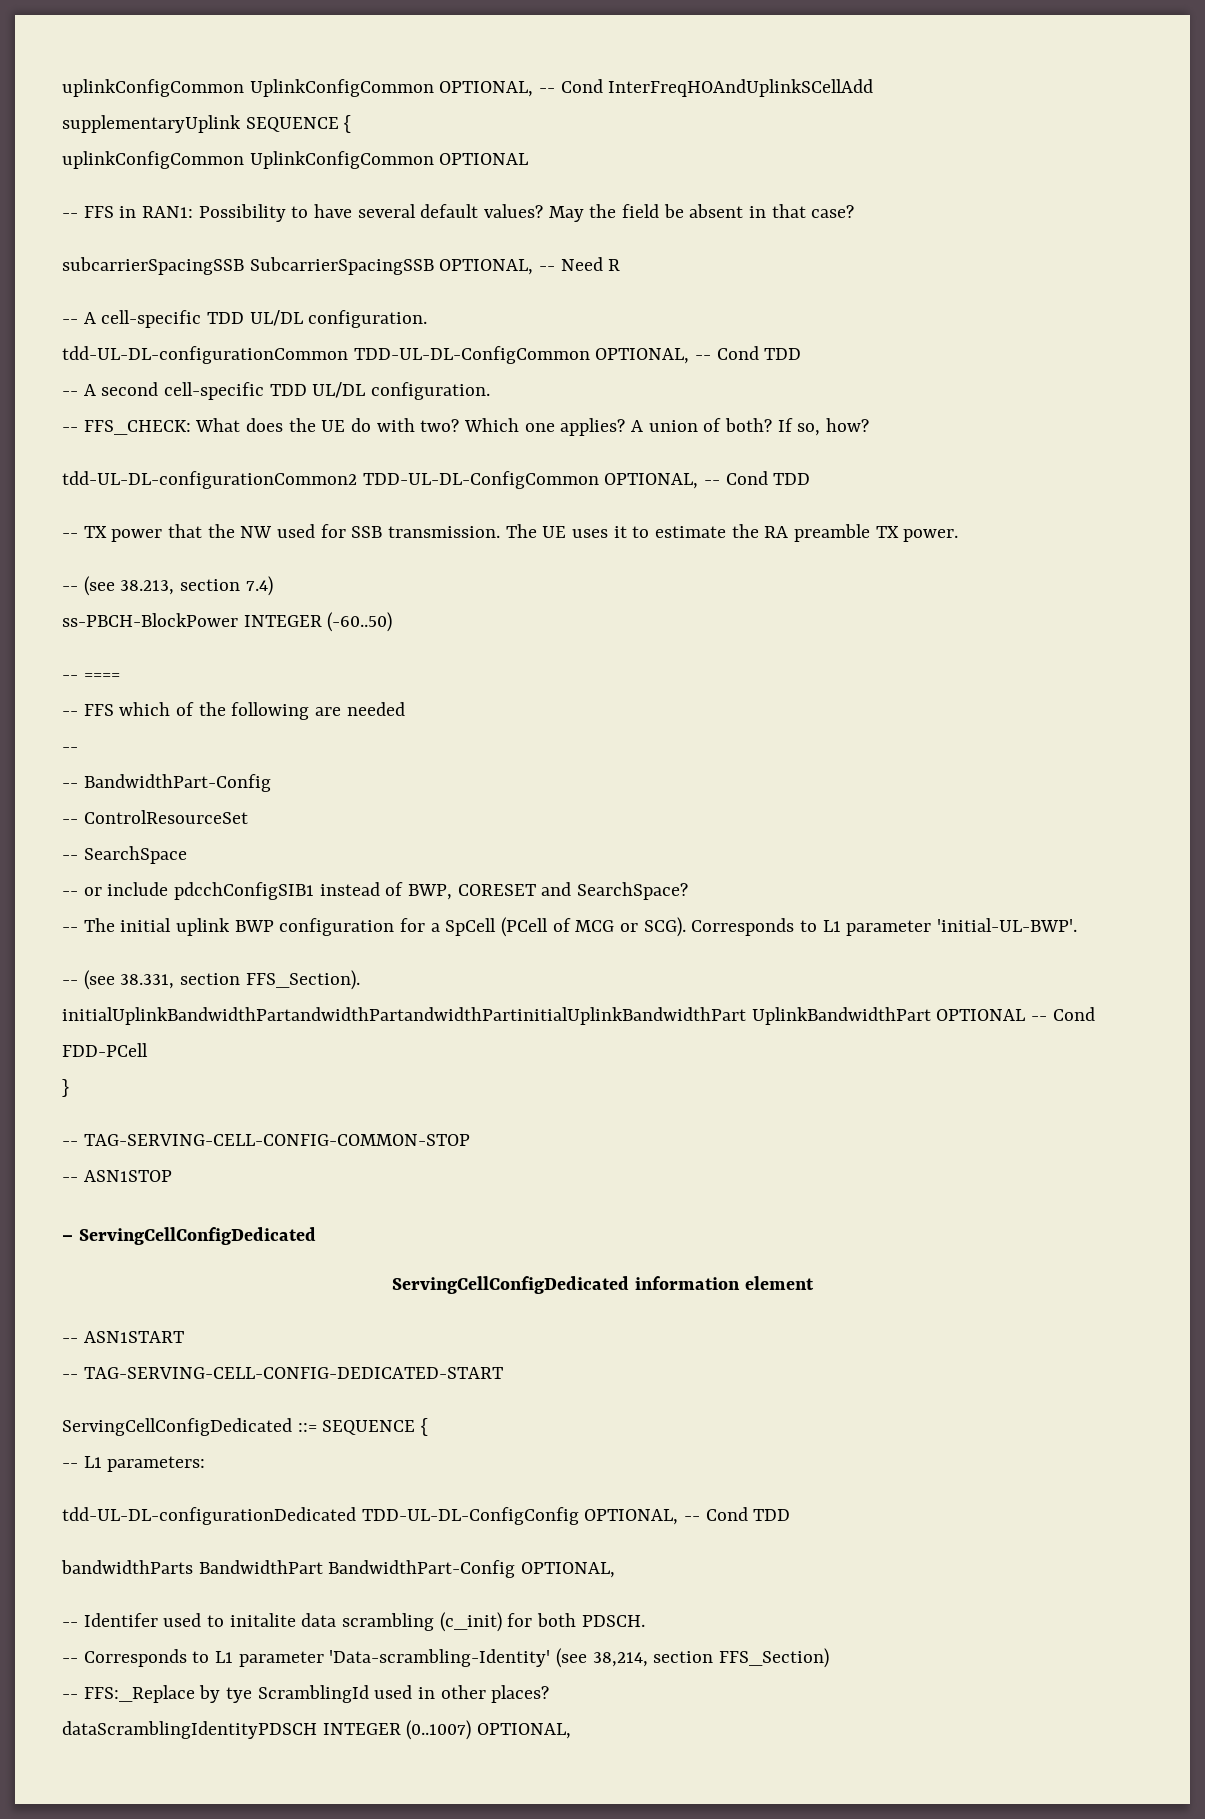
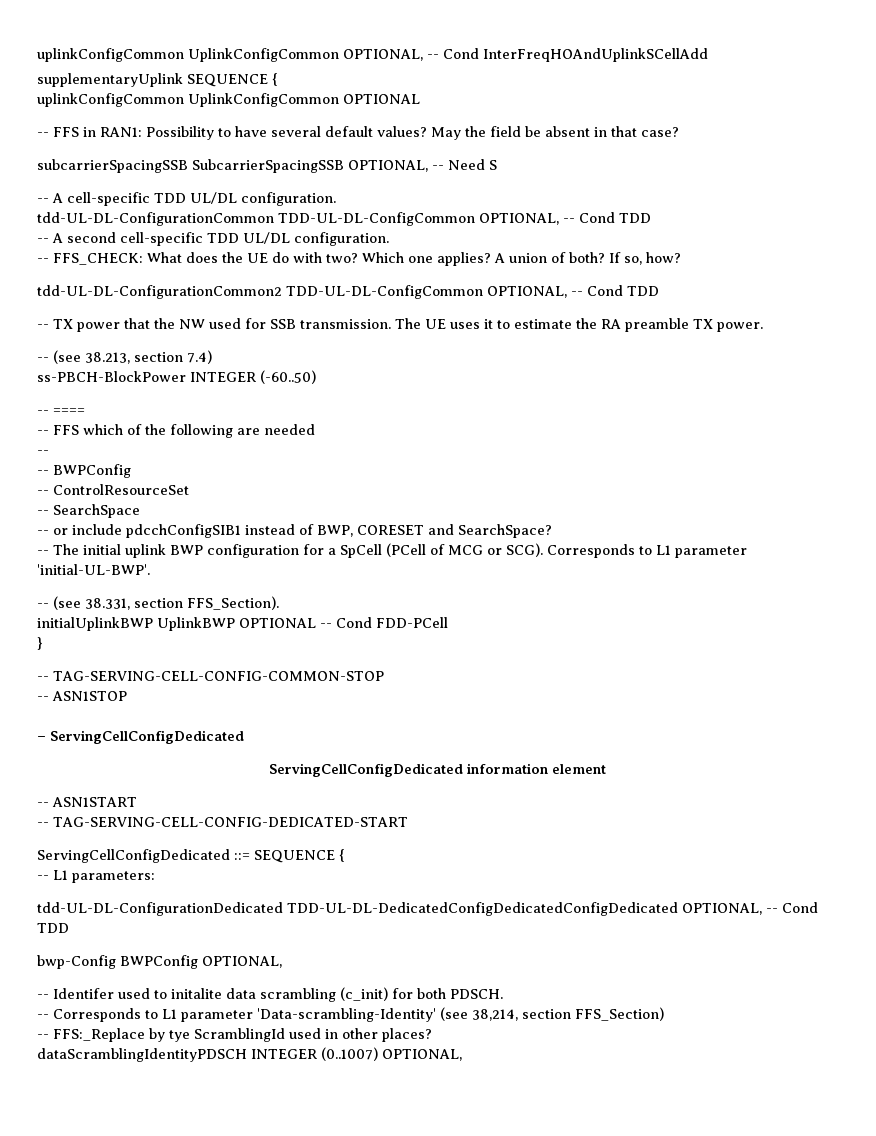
[608,259,621,271] R -> [489,160,497,170] S
[62,346,348,364] tdd-UL-DL-configurationCommon -> [37,212,274,226] tdd-UL-DL-ConfigurationCommon
[62,471,357,489] tdd-UL-DL-configurationCommon2 -> [37,285,282,299] tdd-UL-DL-ConfigurationCommon2
[83,774,271,792] BandwidthPart-Config -> [53,464,131,478] BWPConfig
[62,1007,931,1025] initialUplinkBandwidthPartandwidthPartandwidthPartinitialUplinkBandwidthPart UplinkBandwidthPart -> [37,617,235,631] initialUplinkBWP UplinkBWP
[62,1507,791,1525] [61,1560,516,1578] tdd-UL-DL-configurationDedicated TDD-UL-DL-ConfigConfig OPTIONAL, -- Cond TDD // bandwidthParts BandwidthPart BandwidthPart-Config -> [37,902,818,916] [37,923,69,933] [37,955,198,969] tdd-UL-DL-ConfigurationDedicated TDD-UL-DL-DedicatedConfigDedicatedConfigDedicated OPTIONAL, -- Cond TDD // bwp-Config BWPConfig

